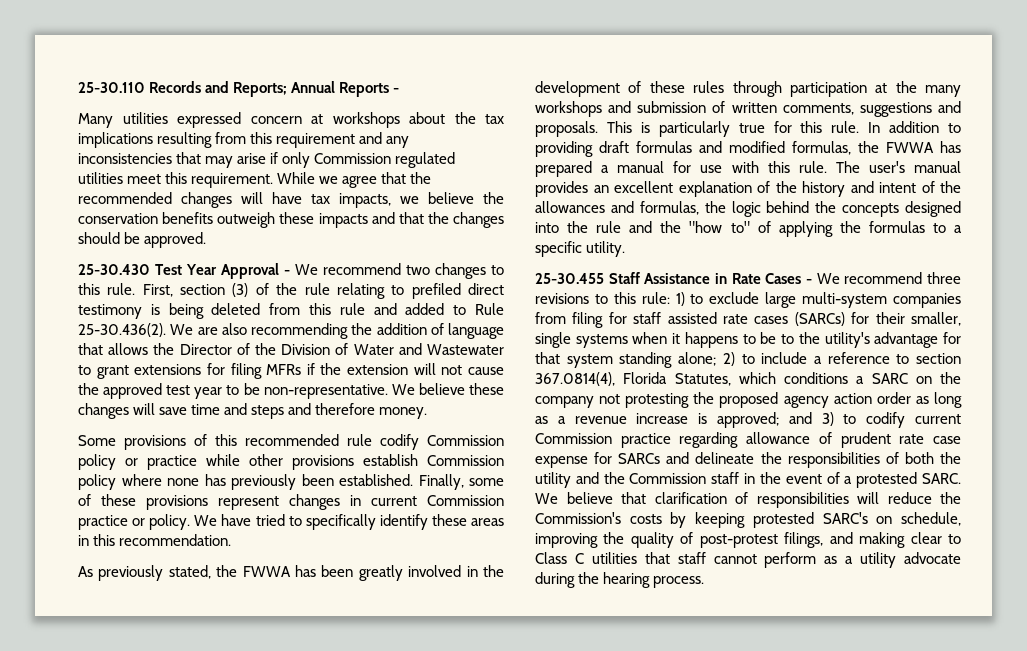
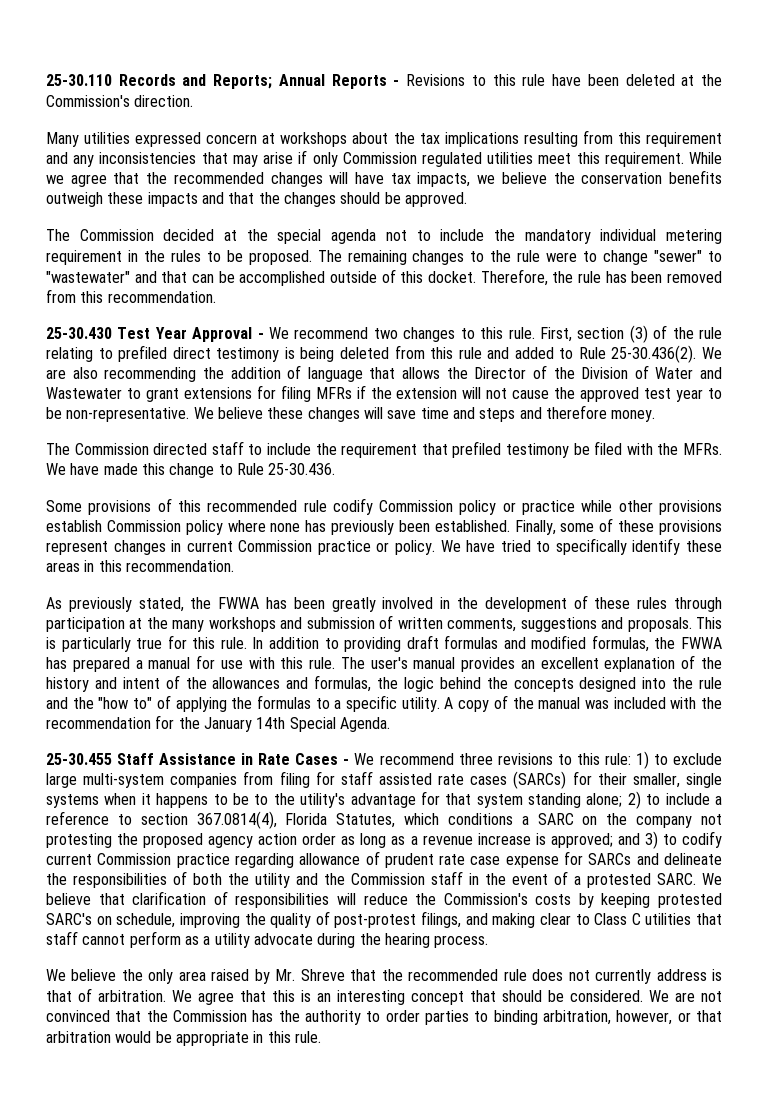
(400, 90) none -> [406,74,723,86] [46,95,194,107] Revisions to this rule have been deleted at the Commission's direction.
(207, 240) none -> [46,229,722,244] [46,250,723,265] [46,269,722,286] [46,289,216,303] // The Commission decided at the special agenda not to include the mandatory individual metering requirement in the rules to be proposed. The remaining changes to the rule were to change "sewer" to "wastewater" and that can be accomplished outside of this docket. Therefore, the rule has been removed from this recommendation.
(428, 413) none -> [46,441,723,458] [46,463,336,478] // The Commission directed staff to include the requirement that prefiled testimony be filed with the MFRs. We have made this change to Rule 25-30.436.
(626, 249) none -> [444,695,722,712] [46,715,390,732] A copy of the manual was included with the recommendation for the January 14th Special Agenda.
(705, 582) none -> [46,969,722,984] [46,988,722,1005] [46,1010,723,1025] [46,1031,321,1046] // We believe the only area raised by Mr. Shreve that the recommended rule does not currently address is that of arbitration. We agree that this is an interesting concept that should be considered. We are not convinced that the Commission has the authority to order parties to binding arbitration, however, or that arbitration would be appropriate in this rule.

